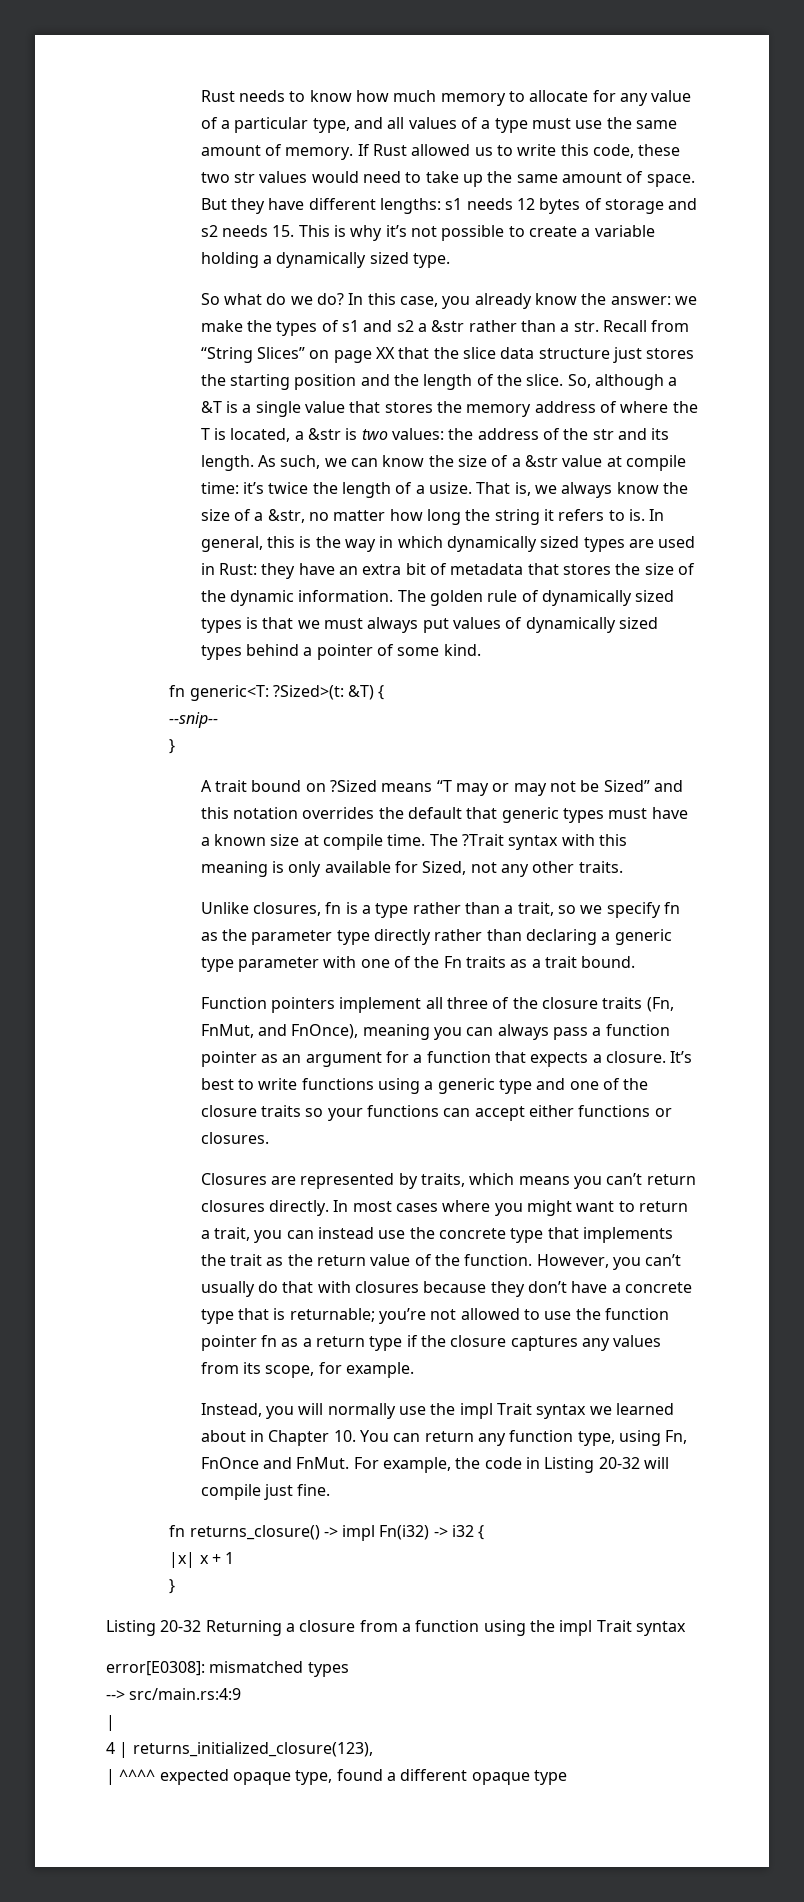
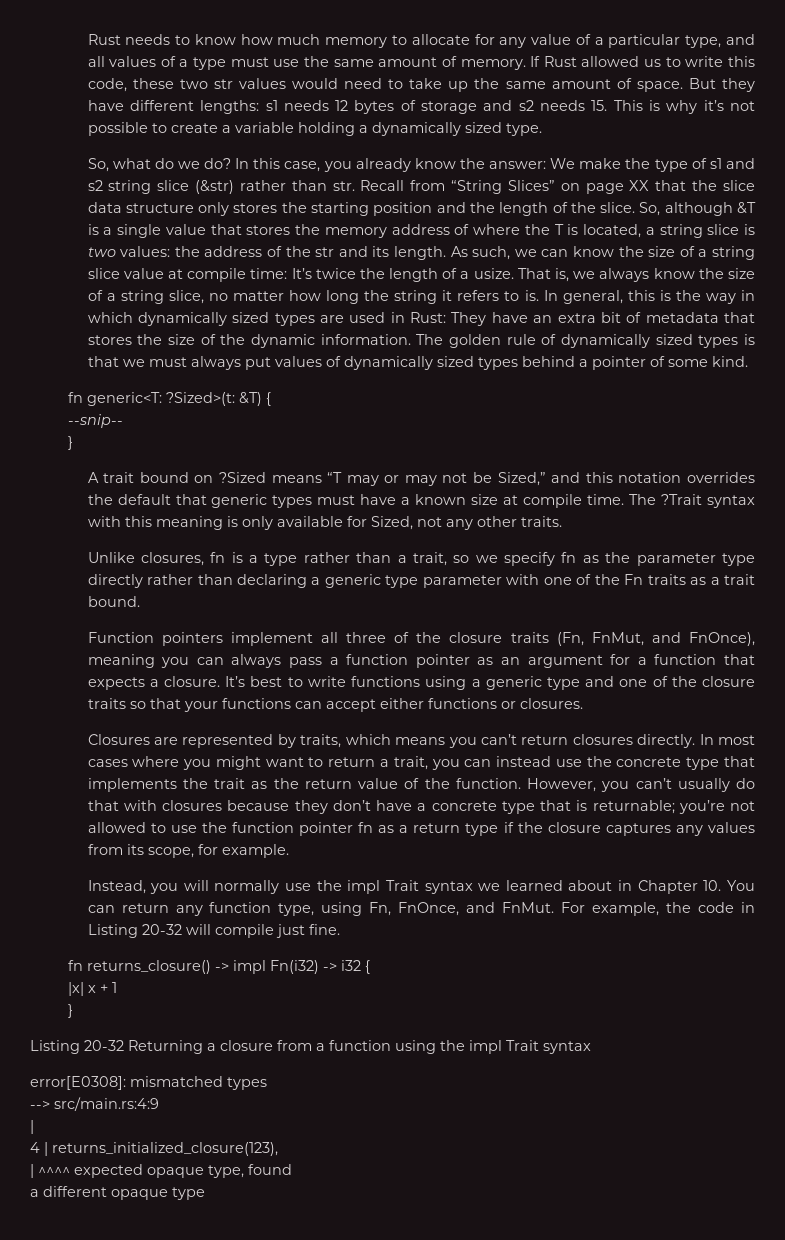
[200,293,220,305] So -> [87,158,109,172] So,
[674,296,697,305] we -> [550,158,576,169] We
[276,321,318,336] types -> [654,159,688,172] type
[418,320,570,332] a &str rather than a -> [108,180,327,194] string slice (&str) rather than
[612,347,642,363] just -> [198,202,230,216] only
[668,377,678,386] a -> (733, 209) none
[308,428,342,440] &str -> [659,224,740,238] string slice
[524,455,558,467] &str -> [711,246,755,260] [87,268,120,279] string slice
[243,482,265,494] it’s -> [291,268,312,279] It’s
[267,509,305,523] &str, -> [120,290,204,304] string slice,
[261,563,296,579] they -> [451,312,487,326] They
[603,780,650,792] Sized” -> [497,472,546,486] Sized,”
(324, 1112) none -> [149,698,181,709] that
[200,1457,259,1469] FnOnce -> [398,902,460,916] FnOnce,
(383, 1775) none -> (292, 1169) //

